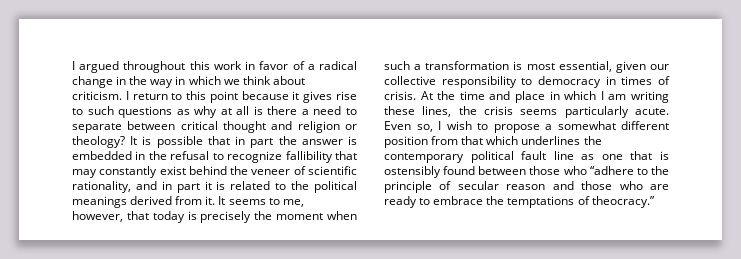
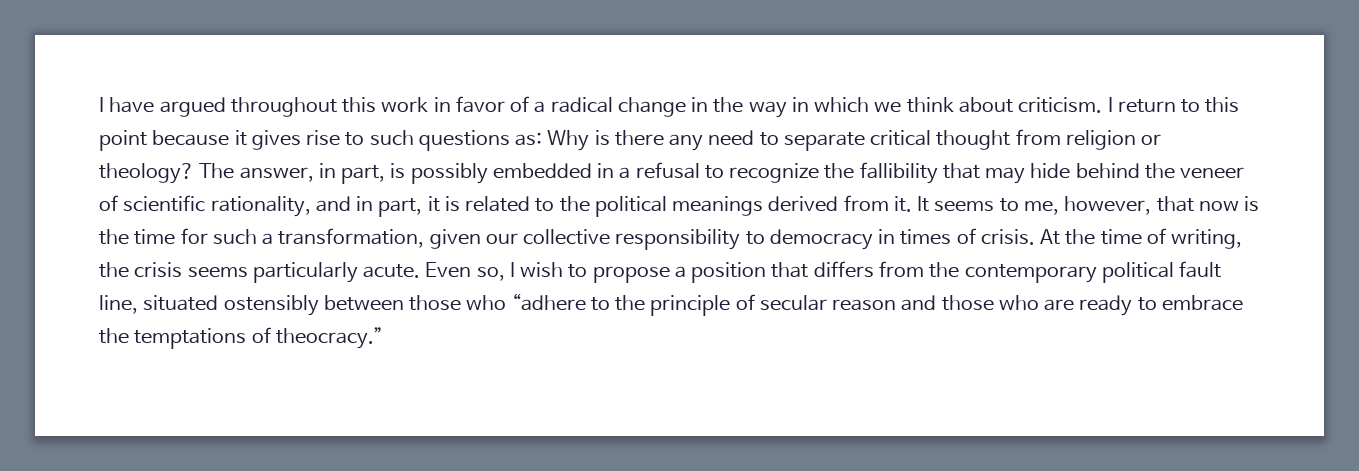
[72,61,75,70] I -> [99,97,155,113] I have
[176,106,250,118] as why at all -> [515,130,590,151] as: Why
[301,109,309,115] a -> [669,134,704,151] any
[127,121,176,130] between -> (865, 141) none
[271,121,293,130] and -> [1015,129,1061,145] from
[130,136,358,148] It is possible that in part the answer is -> [199,163,488,184] The answer, in part, is possibly
[148,151,167,160] the -> [619,167,631,179] a
(283, 157) none -> [824,163,855,179] the
[99,166,186,178] constantly exist -> [1030,163,1071,179] hide
[176,183,200,193] part -> [378,198,423,217] part,
[152,211,357,223] [384,61,612,72] today is precisely the moment when such a transformation is most essential, -> [1198,196,1260,212] [99,228,425,248] now is the time for such a transformation,
[489,91,669,103] [384,106,452,117] and place in which I am writing these lines, -> [1147,228,1243,249] of writing,
[557,121,669,130] [384,136,602,148] [384,151,669,163] [384,166,476,178] somewhat different position from that which underlines the contemporary political fault line as one that is ostensibly found -> [691,261,1222,283] [99,295,319,316] position that differs from the contemporary political fault line, situated ostensibly

